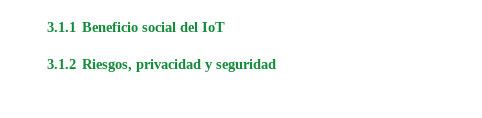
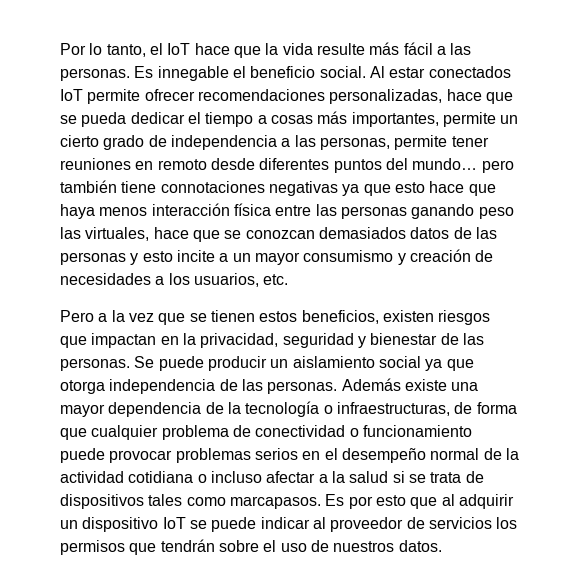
[47,22,226,32] [47,59,277,72] 3.1.1 Beneficio social del IoT // 3.1.2 Riesgos, privacidad y seguridad -> [60,42,472,58] [60,66,511,81] [60,89,513,104] [60,111,519,127] [60,135,489,150] [60,158,514,173] [60,180,496,196] [60,203,514,219] [60,227,497,242] [60,249,494,265] [60,273,289,287] [60,310,491,325] [60,333,484,348] [60,356,474,371] [60,378,479,394] [60,401,517,417] [60,425,472,440] [60,448,519,463] [60,471,484,483] [60,494,514,509] [60,517,518,532] [60,539,442,555] Por lo tanto, el IoT hace que la vida resulte más fácil a las personas. Es innegable el beneficio social. Al estar conectados IoT permite ofrecer recomendaciones personalizadas, hace que se pueda dedicar el tiempo a cosas más importantes, permite un cierto grado de independencia a las personas, permite tener reuniones en remoto desde diferentes puntos del mundo… pero también tiene connotaciones negativas ya que esto hace que haya menos interacción física entre las personas ganando peso las virtuales, hace que se conozcan demasiados datos de las personas y esto incite a un mayor consumismo y creación de necesidades a los usuarios, etc. // Pero a la vez que se tienen estos beneficios, existen riesgos que impactan en la privacidad, seguridad y bienestar de las personas. Se puede producir un aislamiento social ya que otorga independencia de las personas. Además existe una mayor dependencia de la tecnología o infraestructuras, de forma que cualquier problema de conectividad o funcionamiento puede provocar problemas serios en el desempeño normal de la actividad cotidiana o incluso afectar a la salud si se trata de dispositivos tales como marcapasos. Es por esto que al adquirir un dispositivo IoT se puede indicar al proveedor de servicios los permisos que tendrán sobre el uso de nuestros datos.

